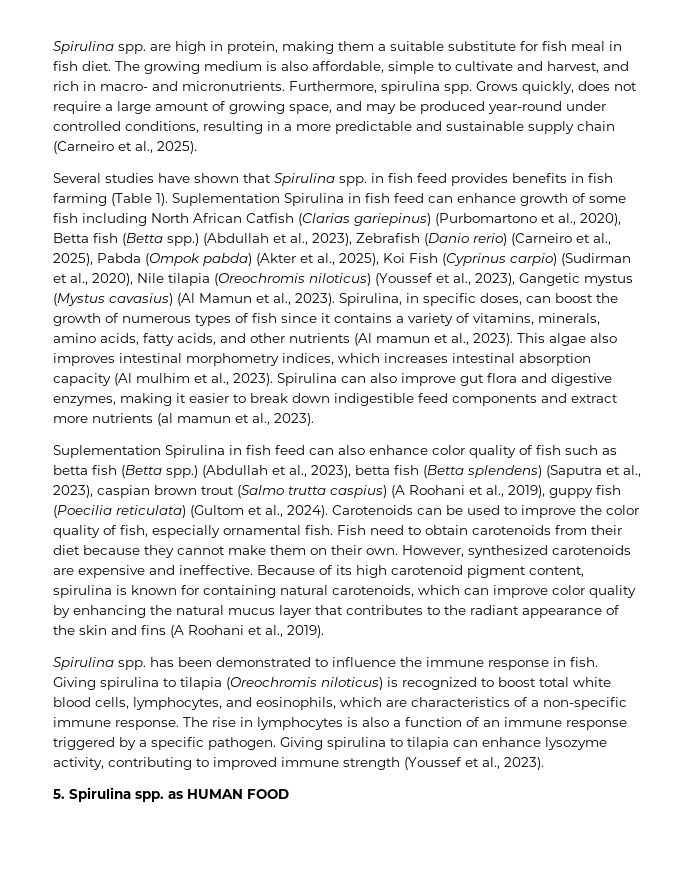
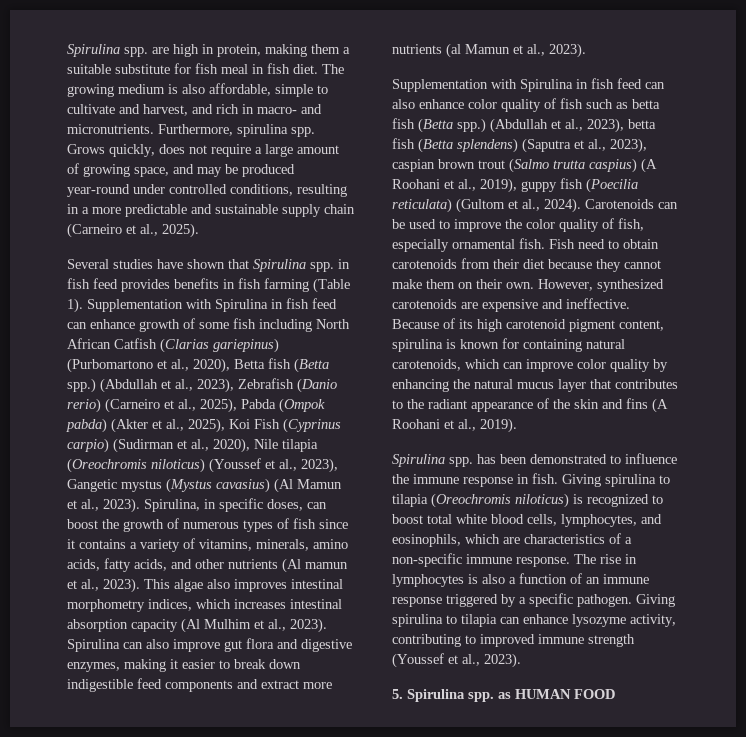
[172,193,280,206] Suplementation -> [87,299,212,312] Supplementation with
[136,373,190,383] mulhim -> [204,619,251,629] Mulhim
[177,413,314,426] [53,445,161,458] mamun et al., 2023). // Suplementation -> [465,43,586,58] [392,79,517,92] Mamun et al., 2023). // Supplementation with

